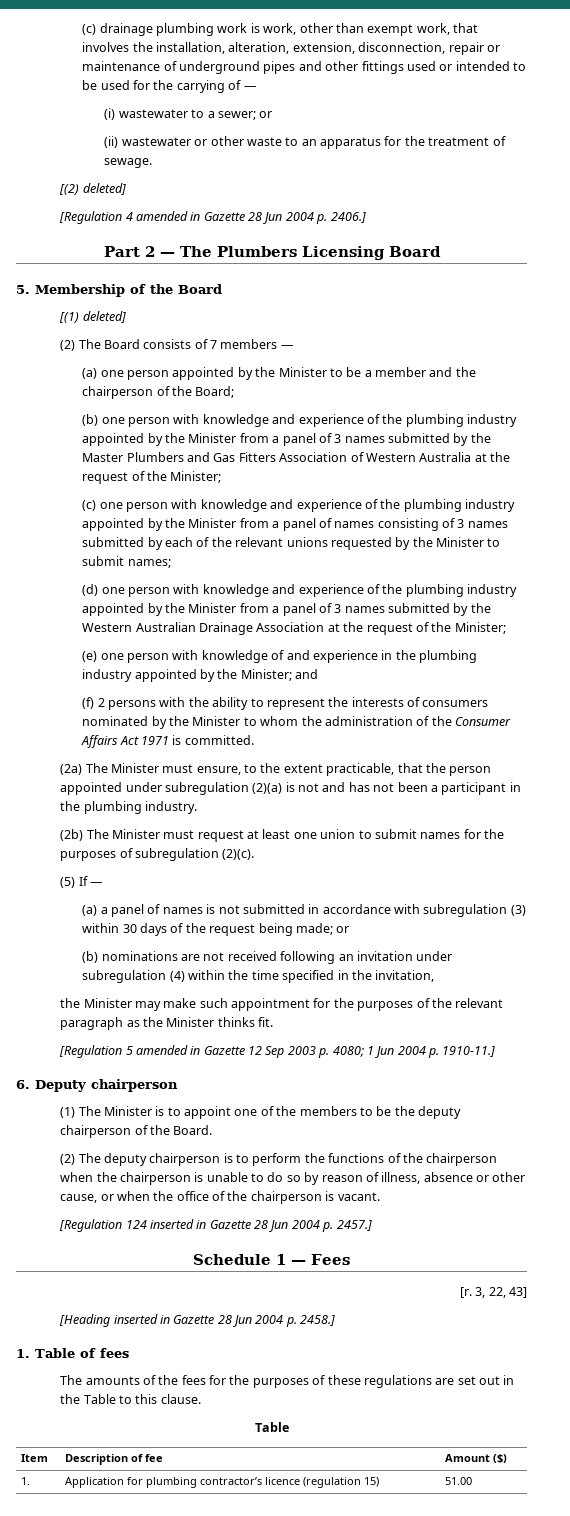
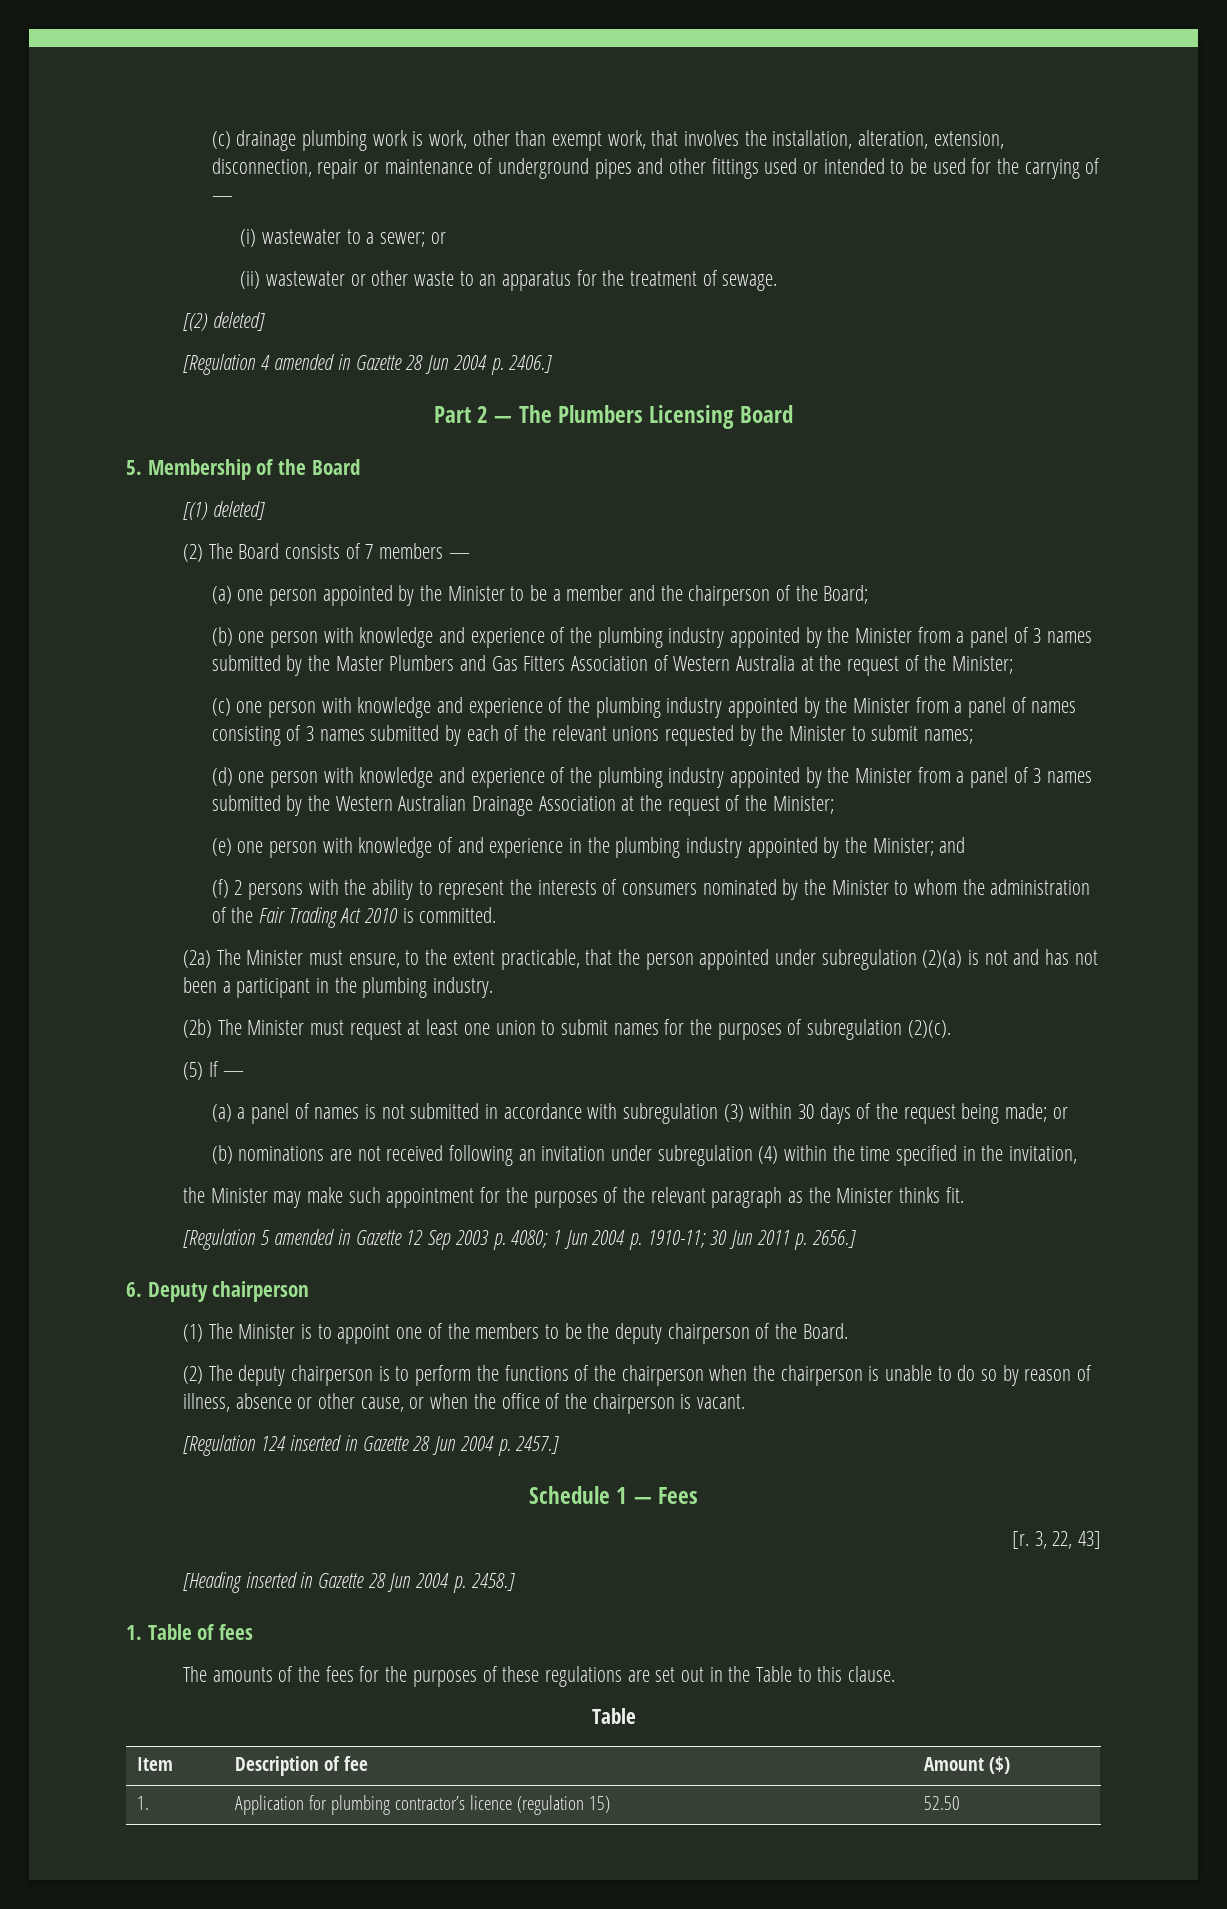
[455,717,512,726] [81,735,170,748] Consumer Affairs Act 1971 -> [259,907,399,928] Fair Trading Act 2010
[442,1046,496,1057] 1910-11.] -> [647,1230,856,1250] 1910-11; 30 Jun 2011 p. 2656.]
[445,1477,473,1485] 51.00 -> [923,1796,960,1810] 52.50

